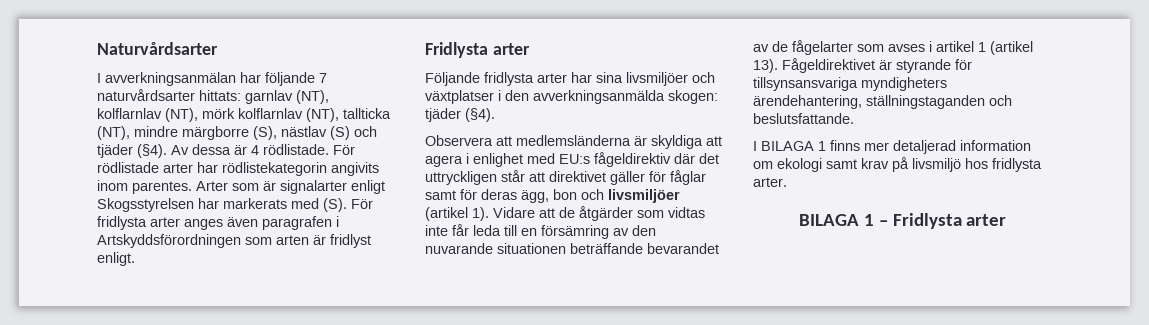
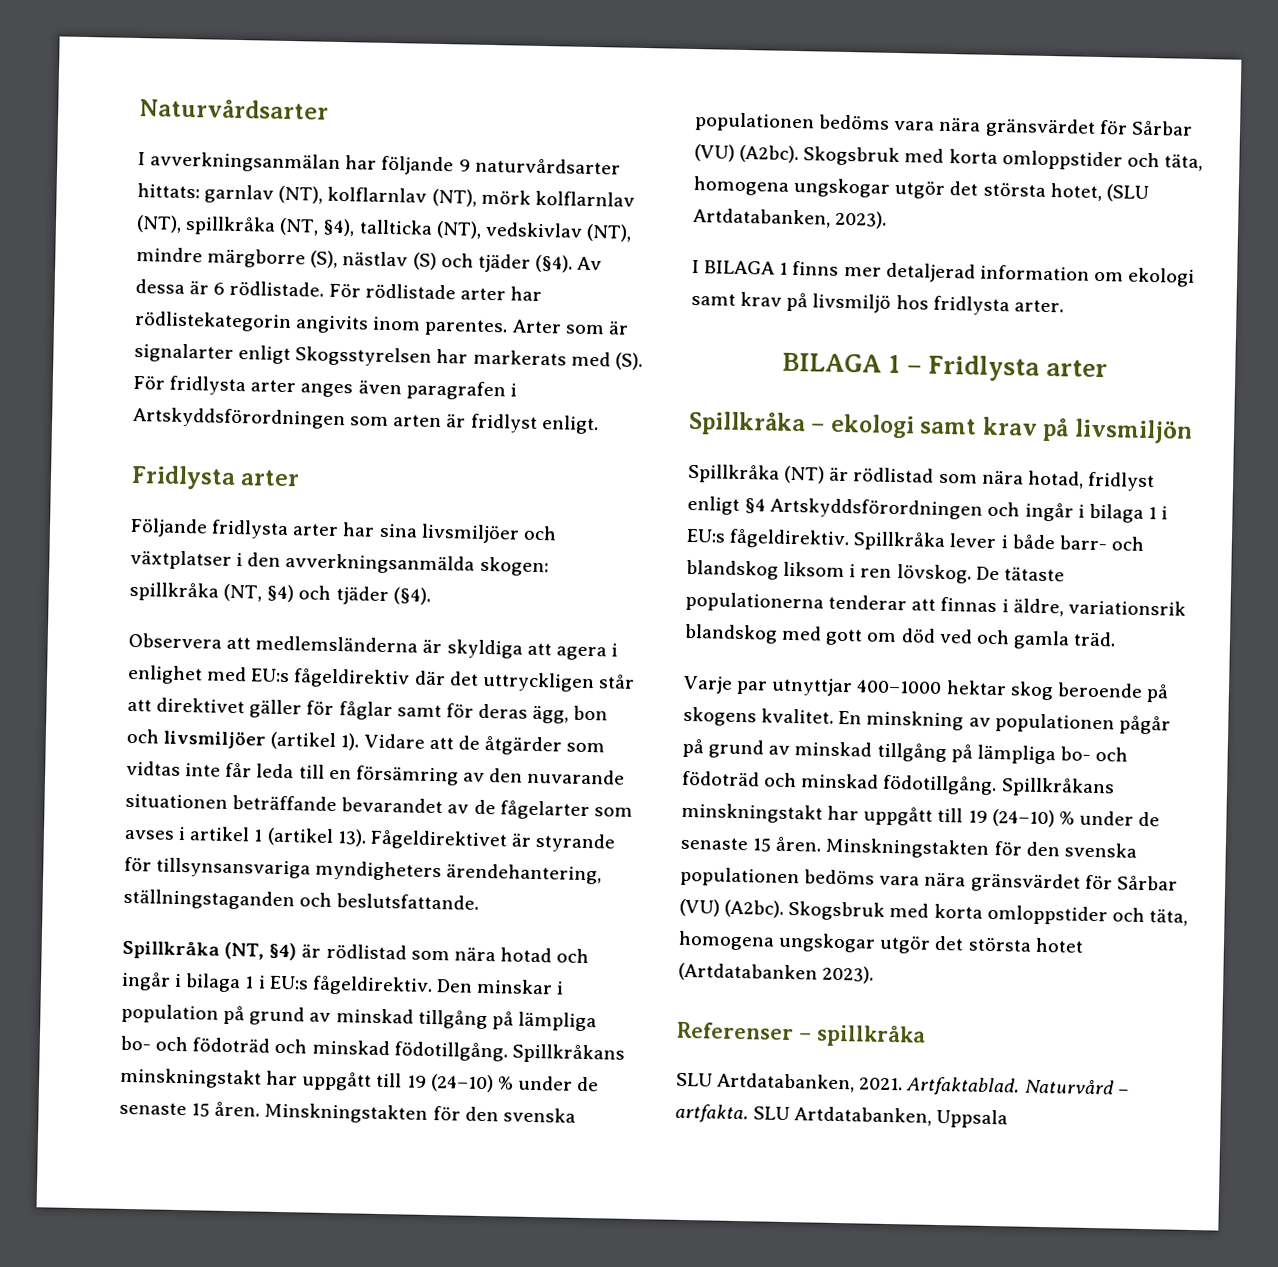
[319,73,327,83] 7 -> [458,159,471,172] 9
[343,108,391,119] tallticka -> [185,215,583,239] spillkråka (NT, §4), tallticka (NT), vedskivlav
[251,145,259,155] 4 -> [213,282,226,295] 6
(718, 97) none -> [129,581,332,603] spillkråka (NT, §4) och
(854, 118) none -> [122,939,590,964] [121,971,565,996] [121,1003,597,1032] [120,1035,625,1064] [119,1067,600,1093] [119,1101,576,1124] [694,112,1193,138] [694,144,1203,172] [693,175,1149,202] [693,207,888,229] // Spillkråka (NT, §4) är rödlistad som nära hotad och ingår i bilaga 1 i EU:s fågeldirektiv. Den minskar i population på grund av minskad tillgång på lämpliga bo- och födoträd och minskad födotillgång. Spillkråkans minskningstakt har uppgått till 19 (24–10) % under de senaste 15 åren. Minskningstakten för den svenska populationen bedöms vara nära gränsvärdet för Sårbar (VU) (A2bc). Skogsbruk med korta omloppstider och täta, homogena ungskogar utgör det största hotet, (SLU Artdatabanken, 2023).
(1007, 220) none -> [688,410,1193,444] [687,463,1155,492] [687,495,1169,523] [686,528,1145,552] [686,559,1065,584] [685,591,1186,617] [684,623,1117,650] [683,675,1169,703] [683,706,1171,735] [682,738,1129,765] [682,770,1115,798] [681,802,1161,828] [680,836,1137,859] [680,866,1178,893] [679,898,1188,926] [678,930,1084,954] [678,962,875,984] [677,1021,926,1048] [676,1072,1129,1097] [675,1103,1009,1129] // Spillkråka – ekologi samt krav på livsmiljön // Spillkråka (NT) är rödlistad som nära hotad, fridlyst enligt §4 Artskyddsförordningen och ingår i bilaga 1 i EU:s fågeldirektiv. Spillkråka lever i både barr- och blandskog liksom i ren lövskog. De tätaste populationerna tenderar att finnas i äldre, variationsrik blandskog med gott om död ved och gamla träd. // Varje par utnyttjar 400–1000 hektar skog beroende på skogens kvalitet. En minskning av populationen pågår på grund av minskad tillgång på lämpliga bo- och födoträd och minskad födotillgång. Spillkråkans minskningstakt har uppgått till 19 (24–10) % under de senaste 15 åren. Minskningstakten för den svenska populationen bedöms vara nära gränsvärdet för Sårbar (VU) (A2bc). Skogsbruk med korta omloppstider och täta, homogena ungskogar utgör det största hotet (Artdatabanken 2023). // Referenser – spillkråka // SLU Artdatabanken, 2021. Artfaktablad. Naturvård – artfakta. SLU Artdatabanken, Uppsala

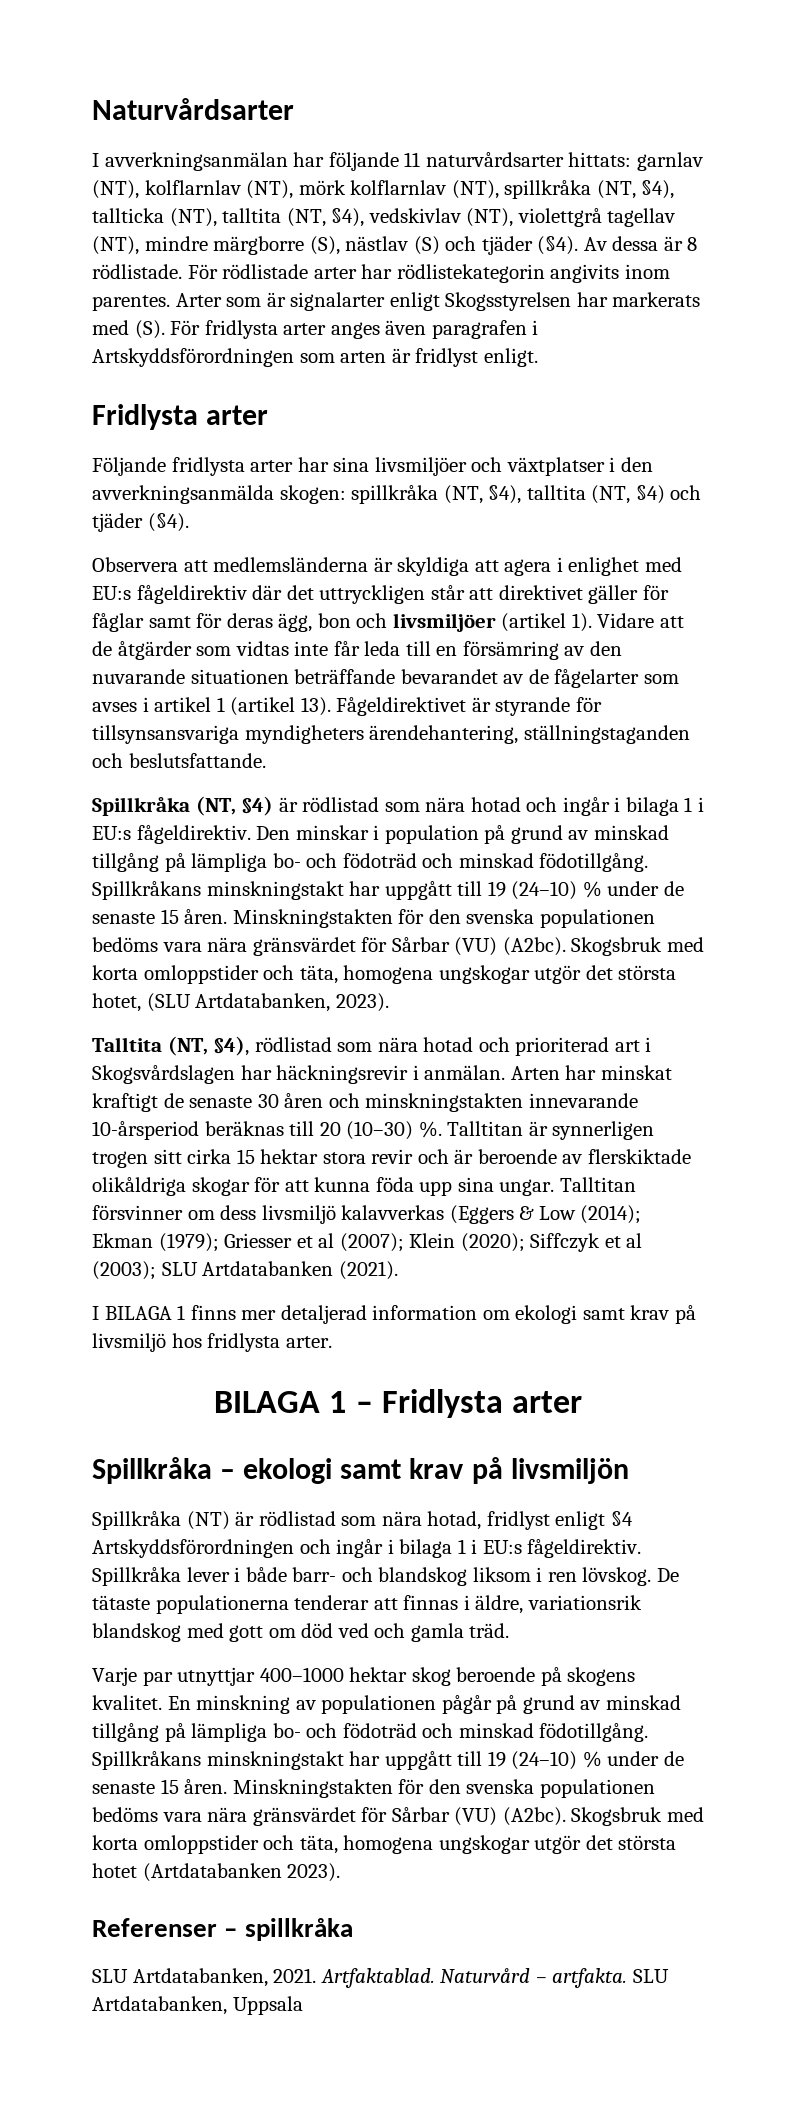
[458,159,471,172] 9 -> [404,152,421,167] 11
[484,221,583,238] vedskivlav -> [222,208,676,227] talltita (NT, §4), vedskivlav (NT), violettgrå tagellav
[213,282,226,295] 6 -> [687,237,698,251] 8
(263, 592) none -> [488,485,631,504] §4), talltita (NT,
(888, 219) none -> [92,1036,652,1056] [92,1065,672,1084] [92,1093,638,1112] [92,1121,655,1140] [92,1149,691,1168] [92,1177,636,1196] [92,1205,642,1224] [92,1233,643,1252] [92,1261,398,1280] // Talltita (NT, §4), rödlistad som nära hotad och prioriterad art i Skogsvårdslagen har häckningsrevir i anmälan. Arten har minskat kraftigt de senaste 30 åren och minskningstakten innevarande 10-årsperiod beräknas till 20 (10–30) %. Talltitan är synnerligen trogen sitt cirka 15 hektar stora revir och är beroende av flerskiktade olikåldriga skogar för att kunna föda upp sina ungar. Talltitan försvinner om dess livsmiljö kalavverkas (Eggers & Low (2014); Ekman (1979); Griesser et al (2007); Klein (2020); Siffczyk et al (2003); SLU Artdatabanken (2021).

